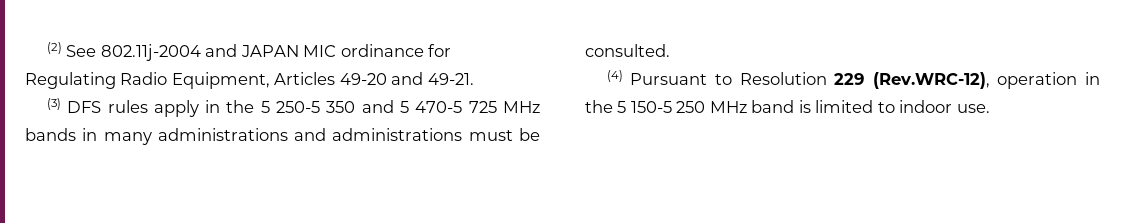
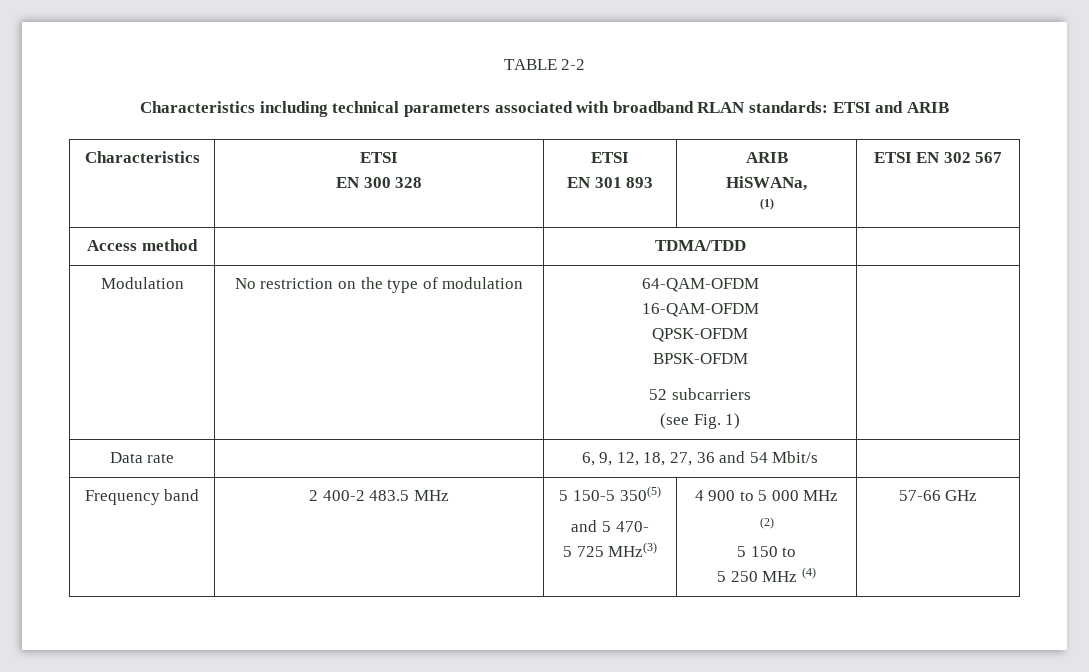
[46,42,452,61] [25,72,474,89] [46,98,541,117] [25,128,540,145] [585,44,670,57] [606,70,1100,89] [585,100,990,113] (2) See 802.11j-2004 and JAPAN MIC ordinance for Regulating Radio Equipment, Articles 49-20 and 49-21. // (3) DFS rules apply in the 5 250-5 350 and 5 470-5 725 MHz bands in many administrations and administrations must be consulted. // (4) Pursuant to Resolution 229 (Rev.WRC-12), operation in the 5 150-5 250 MHz band is limited to indoor use. -> [503,59,586,70] [140,101,949,117] [84,151,200,163] [360,152,399,163] [335,177,423,188] [591,152,629,163] [566,177,654,188] [745,152,788,163] [726,176,807,191] [759,198,774,210] [873,152,1003,163] [87,239,198,251] [654,240,746,251] [100,277,184,289] [234,277,524,293] [641,278,759,292] [641,303,759,317] [652,328,748,342] [652,353,748,364] [649,388,751,400] [659,413,741,429] [109,452,175,463] [581,451,819,466] [84,489,200,505] [309,490,449,501] [559,486,661,501] [571,520,649,532] [562,542,658,557] [694,490,839,501] [759,517,774,529] [736,546,797,557] [717,567,816,582] [898,490,978,501] TABLE 2-2 // Characteristics including technical parameters associated with broadband RLAN standards: ETSI and ARIB // Characteristics | ETSI // EN 300 328 | ETSI // EN 301 893 | ARIB // HiSWANa, // (1) | ETSI EN 302 567 // Access method | | TDMA/TDD | // Modulation | No restriction on the type of modulation | 64-QAM-OFDM // 16-QAM-OFDM // QPSK-OFDM // BPSK-OFDM // 52 subcarriers // (see Fig. 1) | // Data rate | | 6, 9, 12, 18, 27, 36 and 54 Mbit/s | // Frequency band | 2 400-2 483.5 MHz | 5 150-5 350(5) // and 5 470- // 5 725 MHz(3) | 4 900 to 5 000 MHz // (2) // 5 150 to // 5 250 MHz (4) | 57-66 GHz

